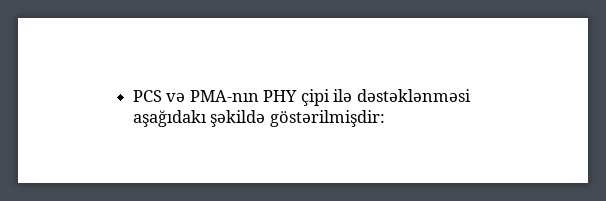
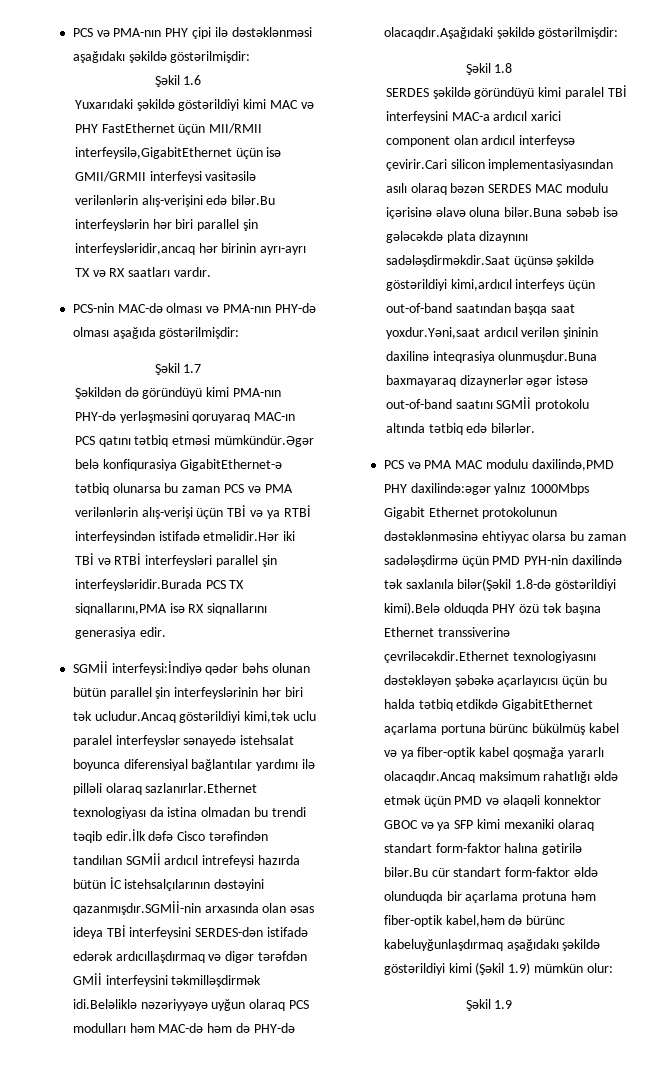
(385, 118) none -> [154,75,202,87] [74,99,314,111] [74,123,263,135] [74,147,282,159] [74,171,257,183] [74,195,276,207] [74,219,258,231] [74,243,307,255] [74,267,211,277] [72,303,316,313] [72,327,240,339] [154,363,202,375] [74,387,281,399] [74,411,296,423] [74,435,314,447] [74,459,283,471] [74,483,293,495] [74,505,311,519] [74,531,296,543] [74,553,277,567] [74,579,245,591] [74,603,268,615] [74,627,166,639] [72,661,310,675] [72,687,303,699] [72,711,316,723] [72,735,295,747] [72,759,315,771] [72,783,258,795] [72,807,306,819] [72,829,268,843] [72,853,300,867] [72,877,265,891] [72,901,315,915] [72,925,308,939] [72,951,307,963] [72,973,262,987] [72,999,309,1011] [72,1023,295,1033] [383,27,619,39] [465,63,513,75] [385,85,627,99] [385,111,562,123] [385,135,576,147] [385,159,614,171] [385,183,608,195] [385,207,618,219] [385,231,529,243] [385,255,595,267] [385,279,596,291] [385,303,576,315] [385,327,599,339] [385,351,598,363] [385,375,589,387] [385,397,590,411] [385,423,536,435] [383,459,614,471] [383,483,590,495] [383,507,558,519] [383,531,626,543] [383,555,622,567] [383,578,616,591] [383,602,601,615] [383,627,510,637] [383,651,596,663] [383,675,607,687] [383,699,594,711] [383,723,619,735] [383,747,604,759] [383,771,619,783] [383,795,601,807] [383,819,594,831] [383,843,583,855] [383,867,598,877] [383,891,596,903] [383,915,566,927] [383,939,601,951] [383,962,613,975] [465,999,513,1011] // Şəkil 1.6 // Yuxarıdaki şəkildə göstərildiyi kimi MAC və PHY FastEthernet üçün MII/RMII interfeysilə,GigabitEthernet üçün isə GMII/GRMII interfeysi vasitəsilə verilənlərin alış-verişini edə bilər.Bu interfeyslərin hər biri parallel şin interfeysləridir,ancaq hər birinin ayrı-ayrı TX və RX saatları vardır. // PCS-nin MAC-də olması və PMA-nın PHY-də olması aşağıda göstərilmişdir: // Şəkil 1.7 // Şəkildən də göründüyü kimi PMA-nın PHY-də yerləşməsini qoruyaraq MAC-ın PCS qatını tətbiq etməsi mümkündür.Əgər belə konfiqurasiya GigabitEthernet-ə tətbiq olunarsa bu zaman PCS və PMA verilənlərin alış-verişi üçün TBİ və ya RTBİ interfeysindən istifadə etməlidir.Hər iki TBİ və RTBİ interfeysləri parallel şin interfeysləridir.Burada PCS TX siqnallarını,PMA isə RX siqnallarını generasiya edir. // SGMİİ interfeysi:İndiyə qədər bəhs olunan bütün parallel şin interfeyslərinin hər biri tək ucludur.Ancaq göstərildiyi kimi,tək uclu paralel interfeyslər sənayedə istehsalat boyunca diferensiyal bağlantılar yardımı ilə pilləli olaraq sazlanırlar.Ethernet texnologiyası da istina olmadan bu trendi təqib edir.İlk dəfə Cisco tərəfindən tandılıan SGMİİ ardıcıl intrefeysi hazırda bütün İC istehsalçılarının dəstəyini qazanmışdır.SGMİİ-nin arxasında olan əsas ideya TBİ interfeysini SERDES-dən istifadə edərək ardıcıllaşdırmaq və digər tərəfdən GMİİ interfeysini təkmilləşdirmək idi.Beləliklə nəzəriyyəyə uyğun olaraq PCS modulları həm MAC-də həm də PHY-də olacaqdır.Aşağıdaki şəkildə göstərilmişdir: // Şəkil 1.8 // SERDES şəkildə göründüyü kimi paralel TBİ interfeysini MAC-a ardıcıl xarici component olan ardıcıl interfeysə çevirir.Cari silicon implementasiyasından asılı olaraq bəzən SERDES MAC modulu içərisinə əlavə oluna bilər.Buna səbəb isə gələcəkdə plata dizaynını sadələşdirməkdir.Saat üçünsə şəkildə göstərildiyi kimi,ardıcıl interfeys üçün out-of-band saatından başqa saat yoxdur.Yəni,saat ardıcıl verilən şininin daxilinə inteqrasiya olunmuşdur.Buna baxmayaraq dizaynerlər əgər istəsə out-of-band saatını SGMİİ protokolu altında tətbiq edə bilərlər. // PCS və PMA MAC modulu daxilində,PMD PHY daxilində:əgər yalnız 1000Mbps Gigabit Ethernet protokolunun dəstəklənməsinə ehtiyyac olarsa bu zaman sadələşdirmə üçün PMD PYH-nin daxilində tək saxlanıla bilər(Şəkil 1.8-də göstərildiyi kimi).Belə olduqda PHY özü tək başına Ethernet transsiverinə çevriləcəkdir.Ethernet texnologiyasını dəstəkləyən şəbəkə açarlayıcısı üçün bu halda tətbiq etdikdə GigabitEthernet açarlama portuna bürünc bükülmüş kabel və ya fiber-optik kabel qoşmağa yararlı olacaqdır.Ancaq maksimum rahatlığı əldə etmək üçün PMD və əlaqəli konnektor GBOC və ya SFP kimi mexaniki olaraq standart form-faktor halına gətirilə bilər.Bu cür standart form-faktor əldə olunduqda bir açarlama protuna həm fiber-optik kabel,həm də bürünc kabeluyğunlaşdırmaq aşağıdakı şəkildə göstərildiyi kimi (Şəkil 1.9) mümkün olur: // Şəkil 1.9

